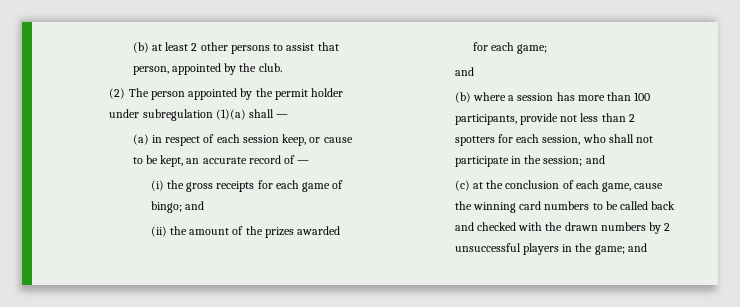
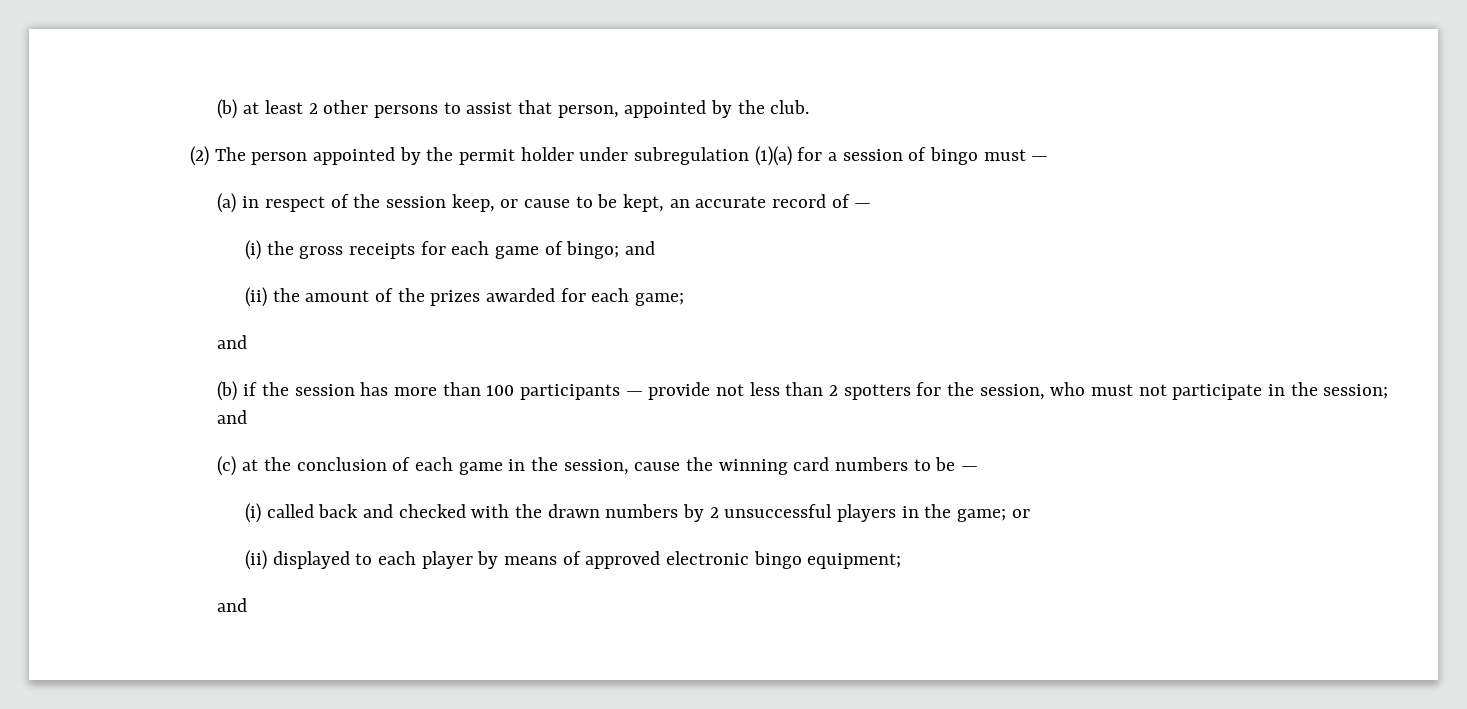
[249,109,275,118] shall -> [797,147,1026,165] for a session of bingo must
[216,134,240,143] each -> [353,194,381,208] the
[472,92,515,101] where a -> [243,382,289,396] if the
[454,114,517,125] participants, -> [519,384,643,400] participants —
[516,134,540,143] each -> [946,382,974,396] the
[608,134,634,143] shall -> [1090,384,1133,396] must
[602,182,632,192] game, -> [458,457,629,475] game in the session,
(618, 205) none -> [960,466,978,471] [244,503,261,523] — // (i)
(625, 250) none -> [1011,509,1030,518] [244,550,902,570] or // (ii) displayed to each player by means of approved electronic bingo equipment; //

